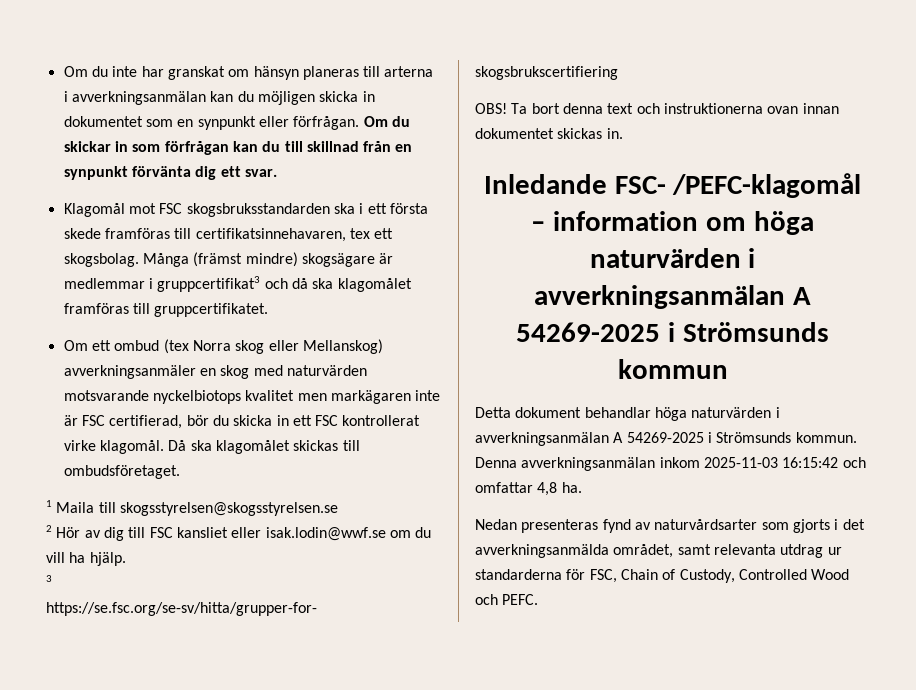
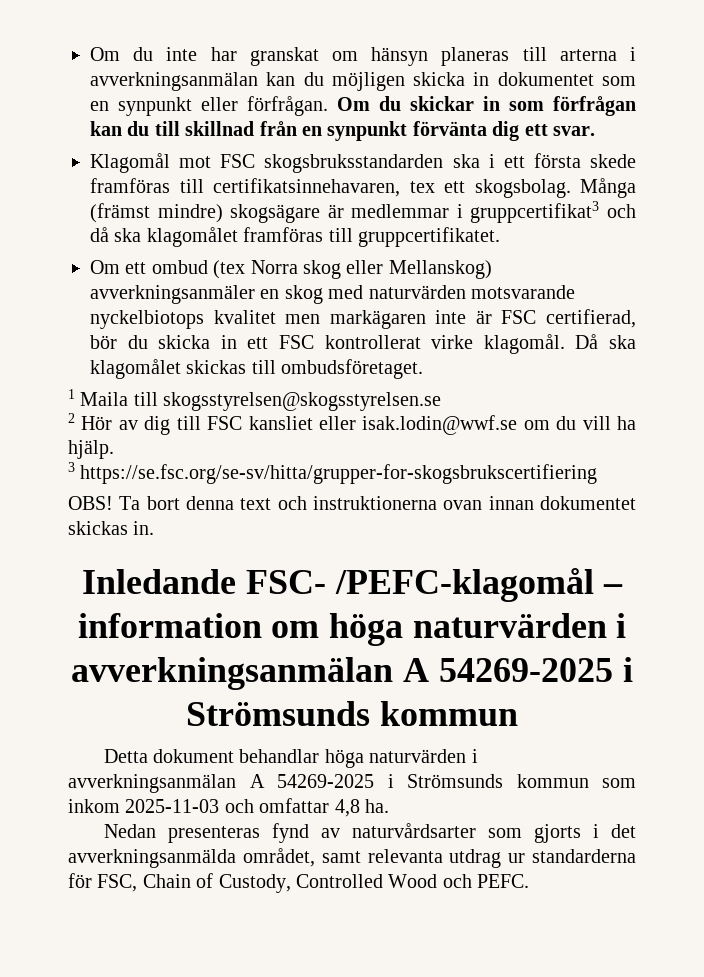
[795,432,857,443] [475,457,656,471] kommun. Denna avverkningsanmälan -> [516,774,636,788] kommun som
[782,457,839,468] 16:15:42 -> (220, 806) none

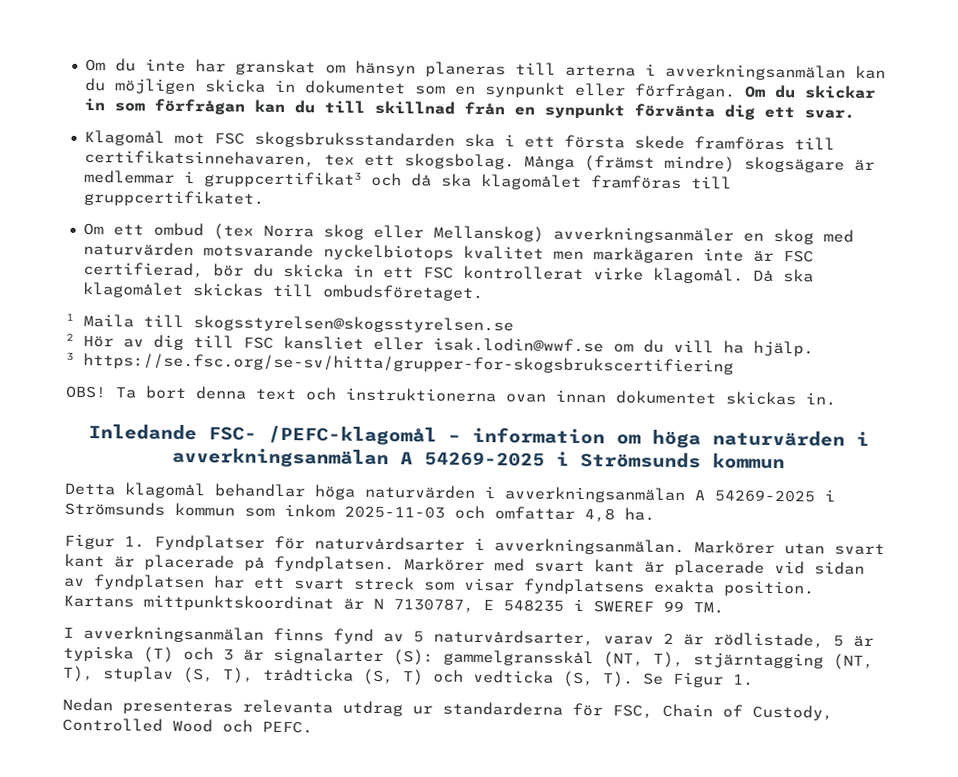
[152,749,234,763] dokument -> [124,482,206,499] klagomål
[103,823,637,843] [68,848,361,868] Nedan presenteras fynd av naturvårdsarter som gjorts i det avverkningsanmälda området, samt -> [64,533,885,556] [64,553,865,576] [63,574,815,597] [63,594,724,614] [63,626,874,649] [63,645,874,671] [63,665,754,688] [62,697,233,715] Figur 1. Fyndplatser för naturvårdsarter i avverkningsanmälan. Markörer utan svart kant är placerade på fyndplatsen. Markörer med svart kant är placerade vid sidan av fyndplatsen har ett svart streck som visar fyndplatsens exakta position. Kartans mittpunktskoordinat är N 7130787, E 548235 i SWEREF 99 TM. // I avverkningsanmälan finns fynd av 5 naturvårdsarter, varav 2 är rödlistade, 5 är typiska (T) och 3 är signalarter (S): gammelgransskål (NT, T), stjärntagging (NT, T), stuplav (S, T), trådticka (S, T) och vedticka (S, T). Se Figur 1. // Nedan presenteras

